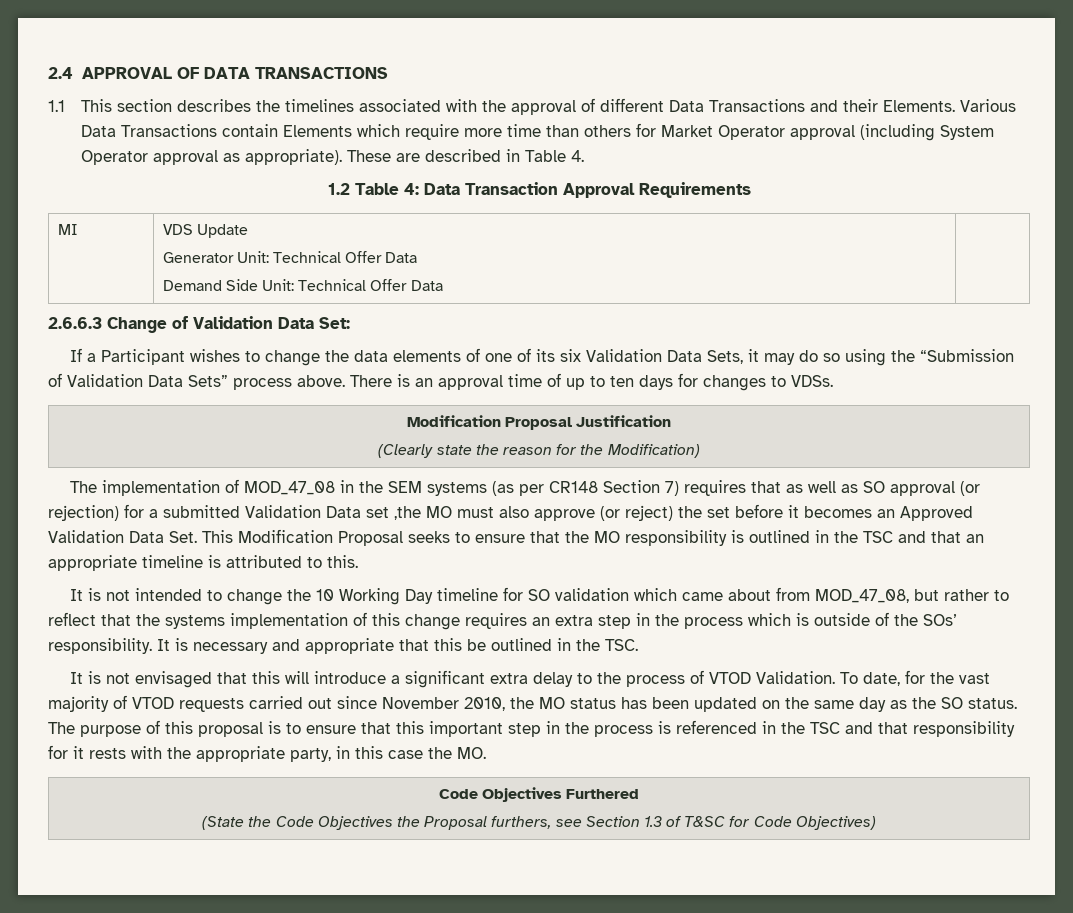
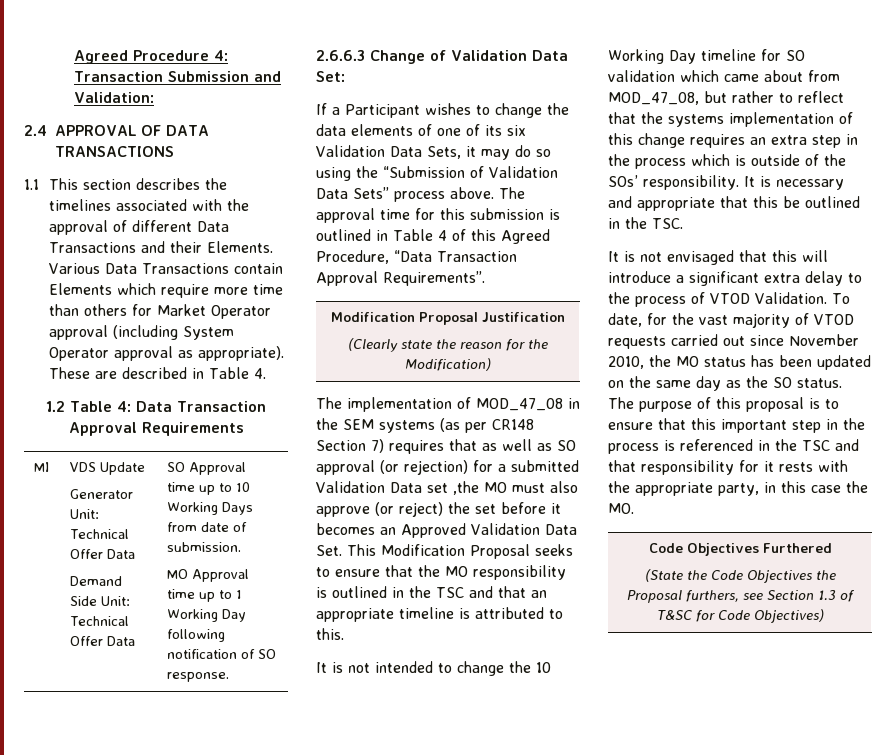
(48, 73) none -> [74,50,229,64] [74,71,282,82] [74,92,155,103] Agreed Procedure 4: Transaction Submission and Validation: //
(443, 285) none -> [167,462,247,475] [167,482,251,495] [167,502,254,515] [167,522,248,532] [167,542,242,552] [167,569,250,582] [167,589,243,602] [167,609,247,622] [167,629,226,642] [167,649,277,659] [167,672,230,682] SO Approval time up to 10 Working Days from date of submission. // MO Approval time up to 1 Working Day following notification of SO response.
[350,373,833,391] There is an approval time of up to ten days for changes to VDSs. -> [499,187,525,199] [316,208,560,223] [316,229,550,244] [316,250,517,264] [316,271,485,286] The approval time for this submission is outlined in Table 4 of this Agreed Procedure, “Data Transaction Approval Requirements”.

